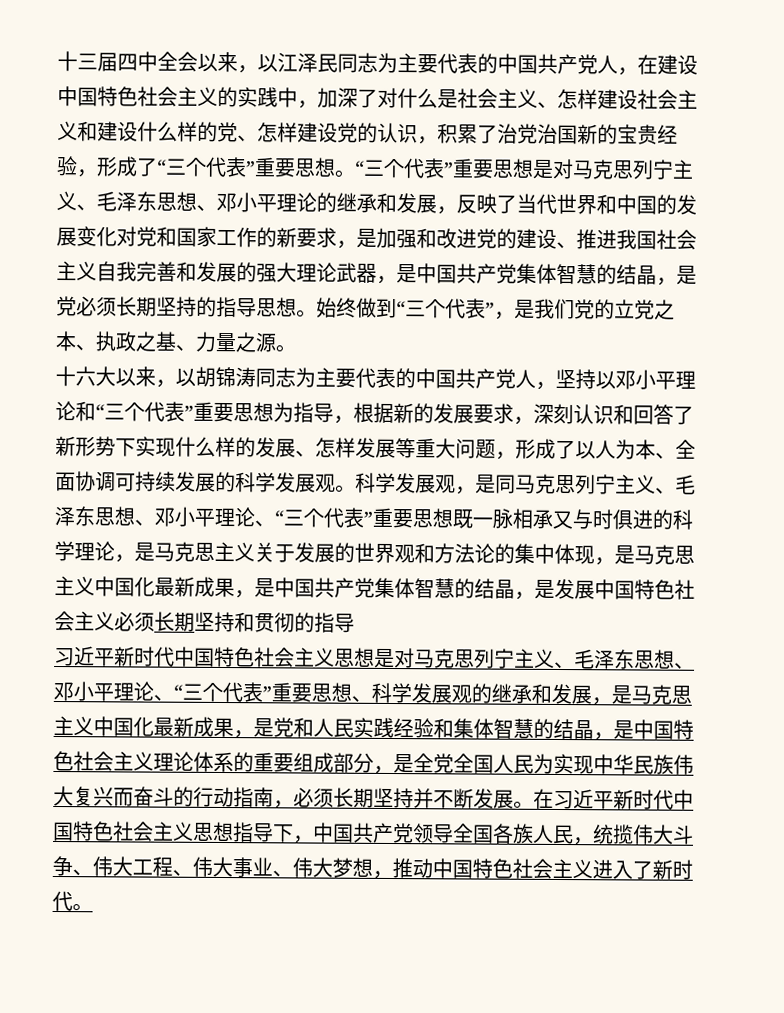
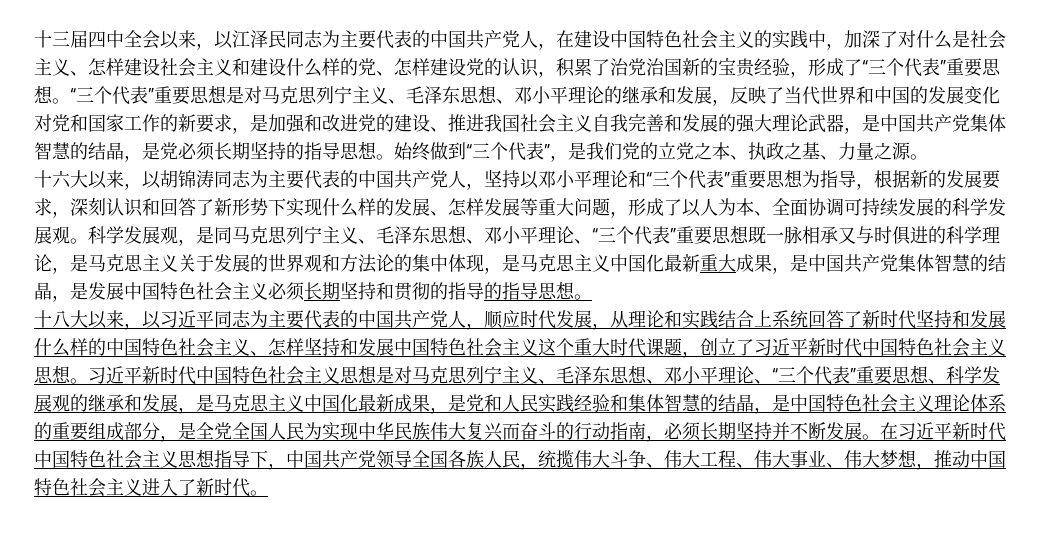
(195, 586) none -> [700,254,736,272] 重大
(355, 623) // -> [484,281,592,300] [34,309,1006,330] [34,337,1006,358] [34,365,88,384] 的指导思想。 // 十八大以来，以习近平同志为主要代表的中国共产党人，顺应时代发展，从理论和实践结合上系统回答了新时代坚持和发展什么样的中国特色社会主义、怎样坚持和发展中国特色社会主义这个重大时代课题，创立了习近平新时代中国特色社会主义思想。

